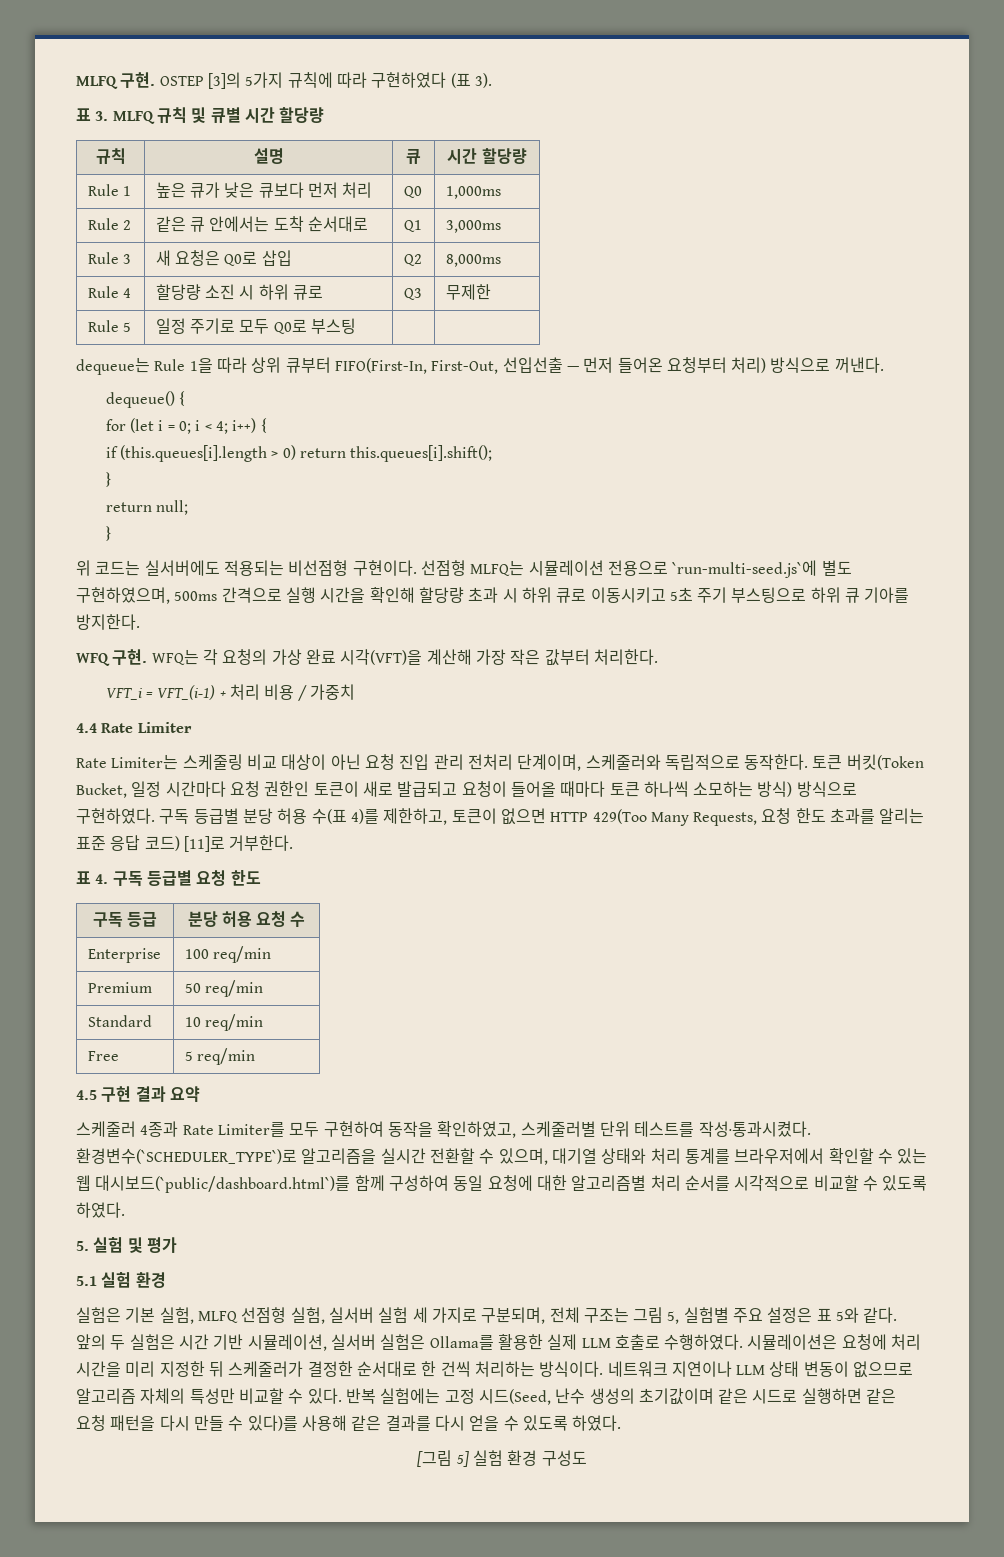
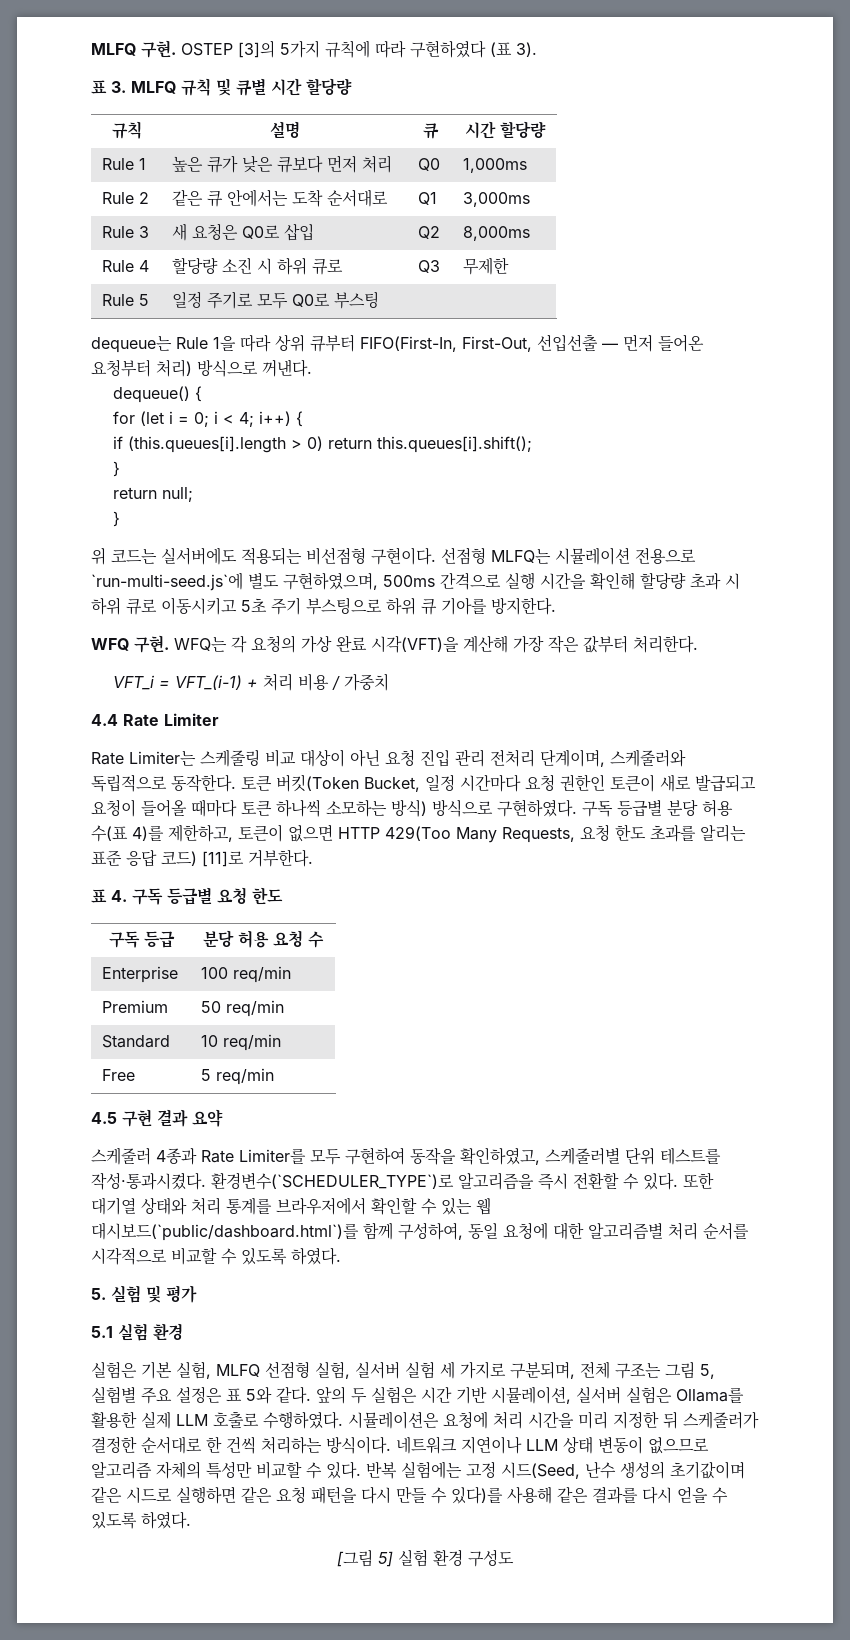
[380,1148,426,1164] 실시간 -> [538,1173,568,1190] 즉시
[498,1148,548,1165] 있으며, -> [643,1172,714,1190] 있다. 또한
[388,1175,449,1191] 구성하여 -> [398,1222,463,1240] 구성하여,

